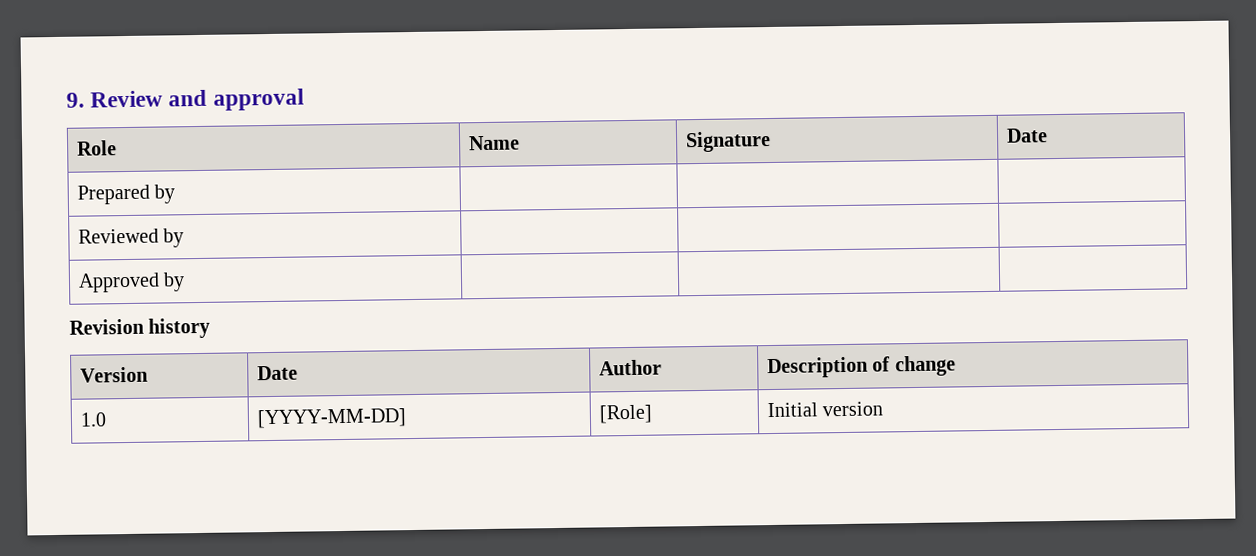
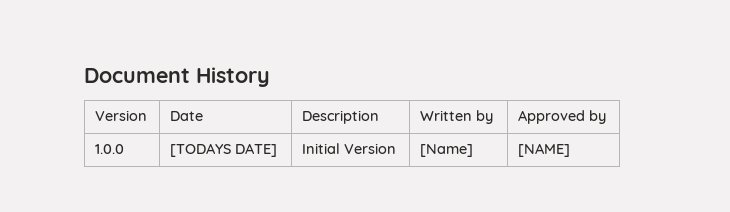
[66,88,304,111] [76,140,117,156] [468,135,520,151] [684,131,771,153] [1005,128,1048,143] [76,184,176,205] [77,228,185,248] [77,272,186,293] [69,317,211,339] [79,366,148,383] [256,365,298,381] [598,359,662,376] [766,355,956,379] [79,412,107,427] [256,408,407,429] [598,404,653,424] [766,401,884,418] 9. Review and approval // Role | Name | Signature | Date // Prepared by | | | // Reviewed by | | | // Approved by | | | // Revision history // Version | Date | Author | Description of change // 1.0 | [YYYY-MM-DD] | [Role] | Initial version -> [84,67,270,87] [95,110,148,121] [170,111,204,121] [302,110,380,124] [420,110,494,124] [518,110,607,124] [95,144,125,154] [170,143,278,157] [302,143,397,154] [420,144,474,157] [518,143,571,157] Document History // Version | Date | Description | Written by | Approved by // 1.0.0 | [TODAYS DATE] | Initial Version | [Name] | [NAME]

